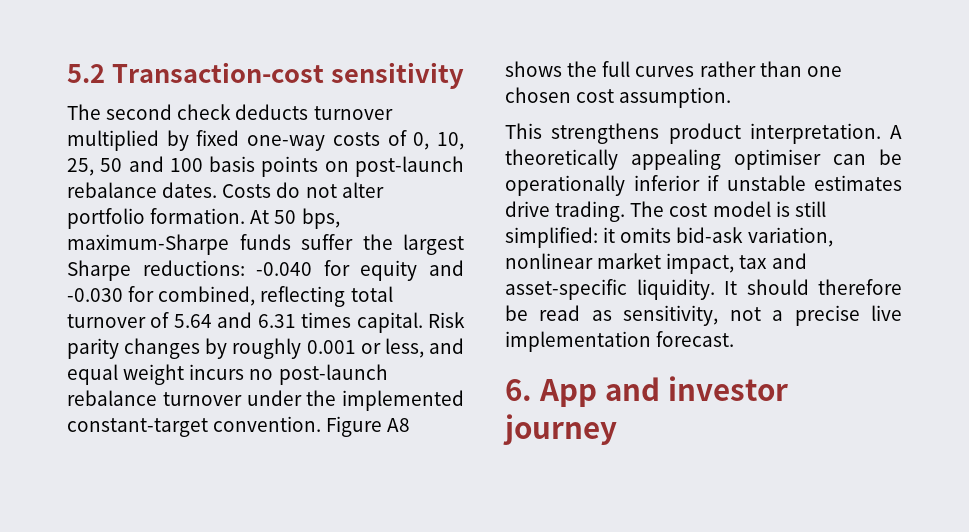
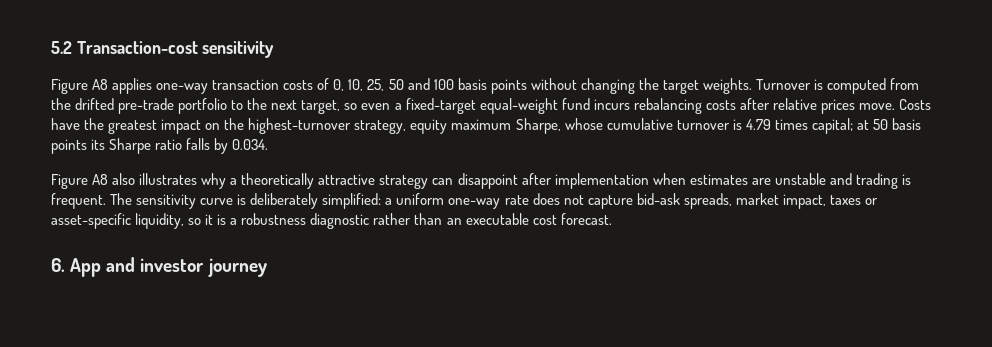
[67,104,393,120] [67,130,326,151] The second check deducts turnover multiplied by fixed one-way -> [51,78,280,94] Figure A8 applies one-way transaction
[324,156,464,177] [67,182,384,198] [67,208,340,229] [67,234,464,255] [67,260,465,281] [67,286,393,307] [67,312,465,333] [67,338,465,359] [67,364,388,385] [67,390,464,411] [67,416,411,437] [505,61,842,77] [505,87,732,108] [505,123,902,144] [505,149,902,170] [505,175,902,196] [505,201,826,222] [505,227,833,248] [505,253,807,274] [505,279,902,300] [505,305,902,326] [505,331,651,352] on post-launch rebalance dates. Costs do not alter portfolio formation. At 50 bps, maximum-Sharpe funds suffer the largest Sharpe reductions: -0.040 for equity and -0.030 for combined, reflecting total turnover of 5.64 and 6.31 times capital. Risk parity changes by roughly 0.001 or less, and equal weight incurs no post-launch rebalance turnover under the implemented constant-target convention. Figure A8 shows the full curves rather than one chosen cost assumption. // This strengthens product interpretation. A theoretically appealing optimiser can be operationally inferior if unstable estimates drive trading. The cost model is still simplified: it omits bid-ask variation, nonlinear market impact, tax and asset-specific liquidity. It should therefore be read as sensitivity, not a precise live implementation -> [530,78,920,94] [51,98,932,114] [51,118,921,134] [51,138,269,154] [51,173,911,189] [51,193,878,209] [51,213,557,229] without changing the target weights. Turnover is computed from the drifted pre-trade portfolio to the next target, so even a fixed-target equal-weight fund incurs rebalancing costs after relative prices move. Costs have the greatest impact on the highest-turnover strategy, equity maximum Sharpe, whose cumulative turnover is 4.79 times capital; at 50 basis points its Sharpe ratio falls by 0.034. // Figure A8 also illustrates why a theoretically attractive strategy can disappoint after implementation when estimates are unstable and trading is frequent. The sensitivity curve is deliberately simplified: a uniform one-way rate does not capture bid-ask spreads, market impact, taxes or asset-specific liquidity, so it is a robustness diagnostic rather than an executable cost

